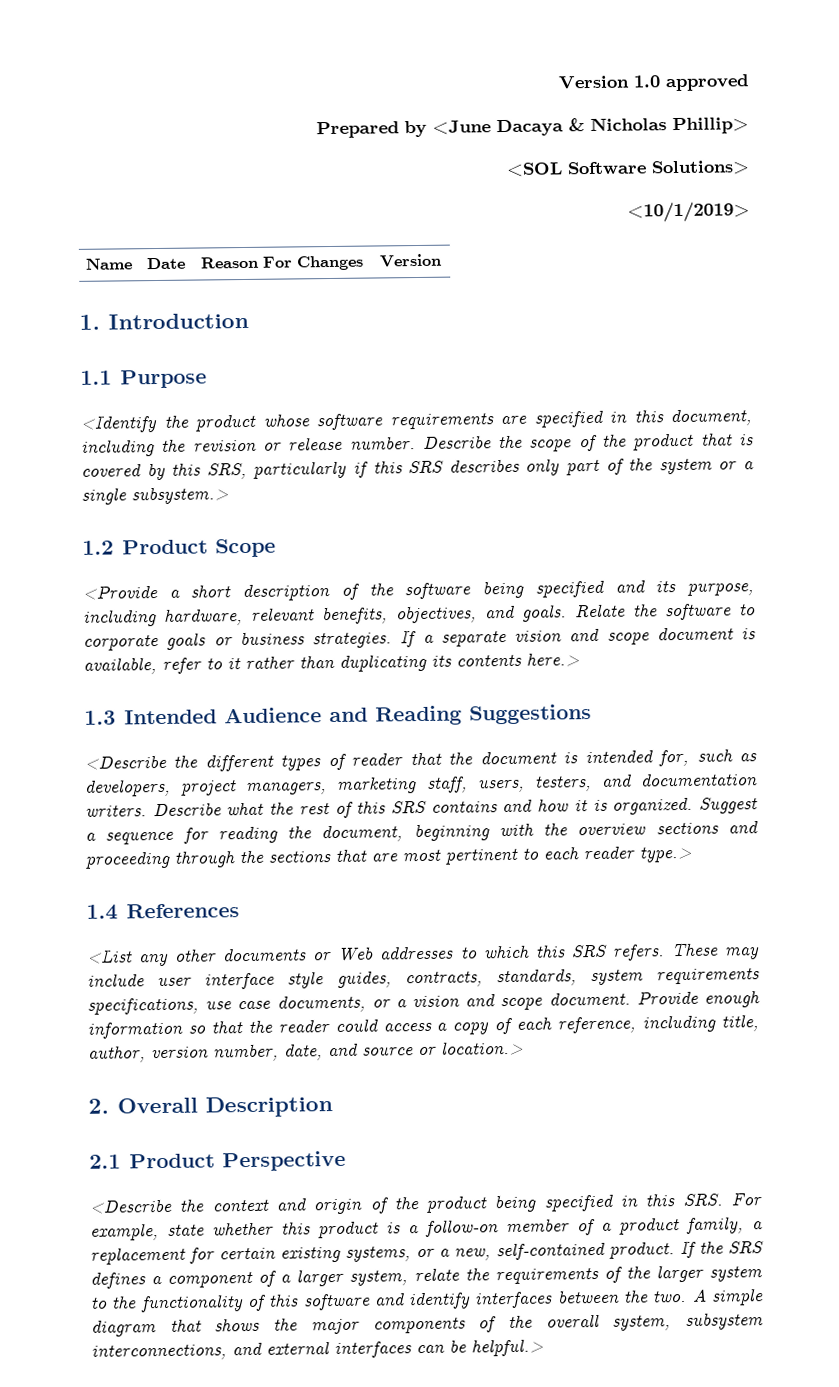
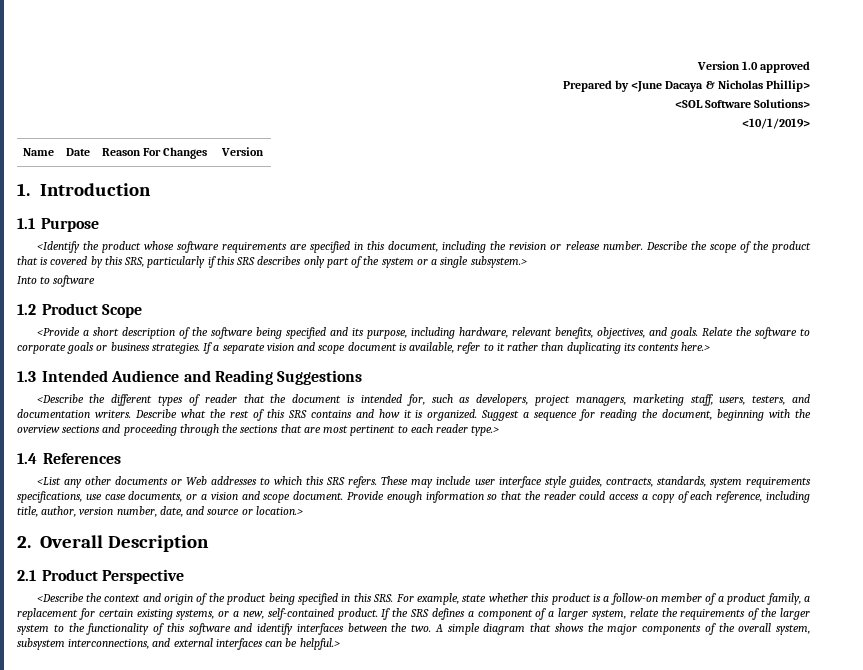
(229, 495) none -> [17,275,96,287] // Into to software

